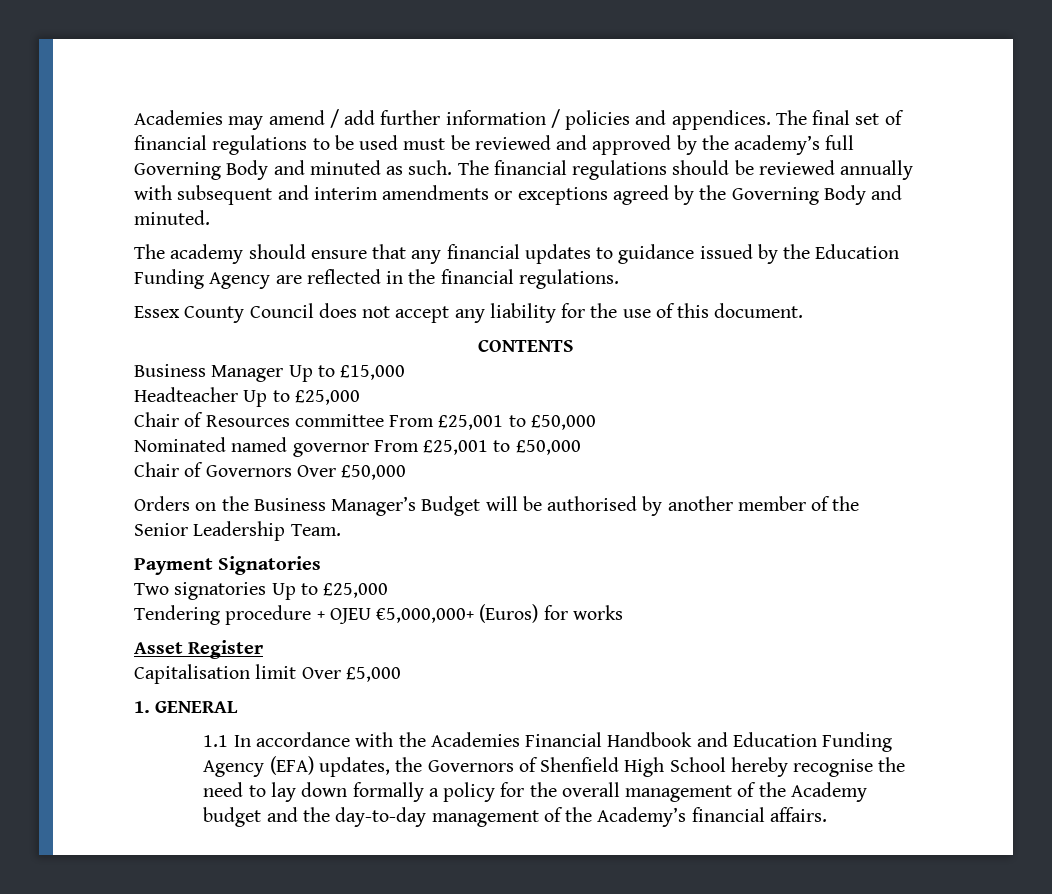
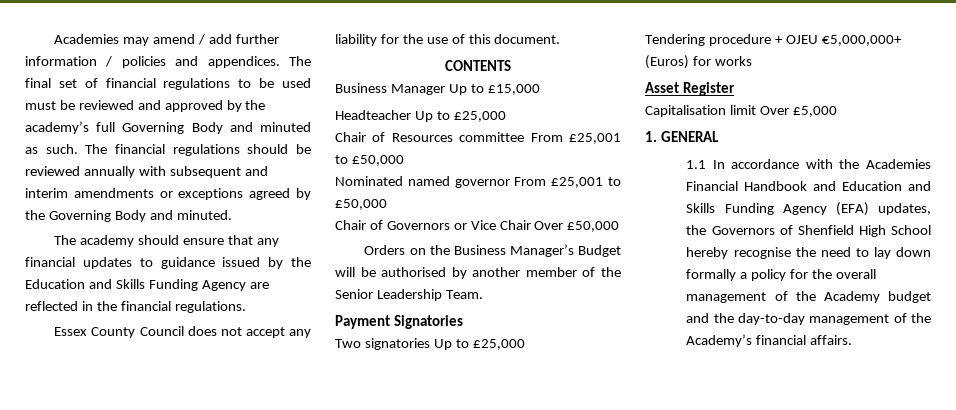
(900, 251) none -> [88,279,145,289] and Skills
(292, 471) none -> [453,220,531,230] or Vice Chair
(817, 739) none -> [908,181,931,191] [686,203,716,213] and Skills

